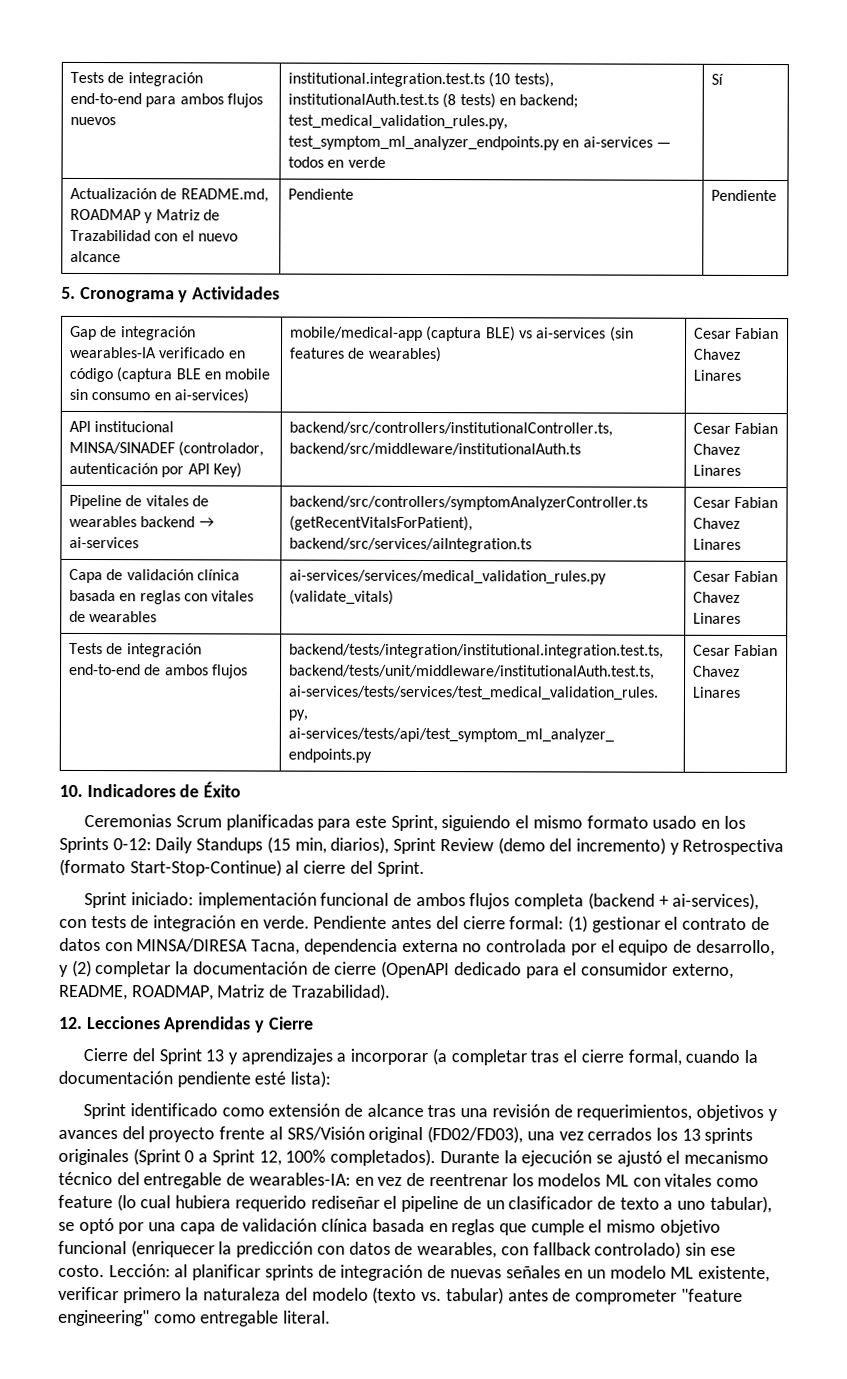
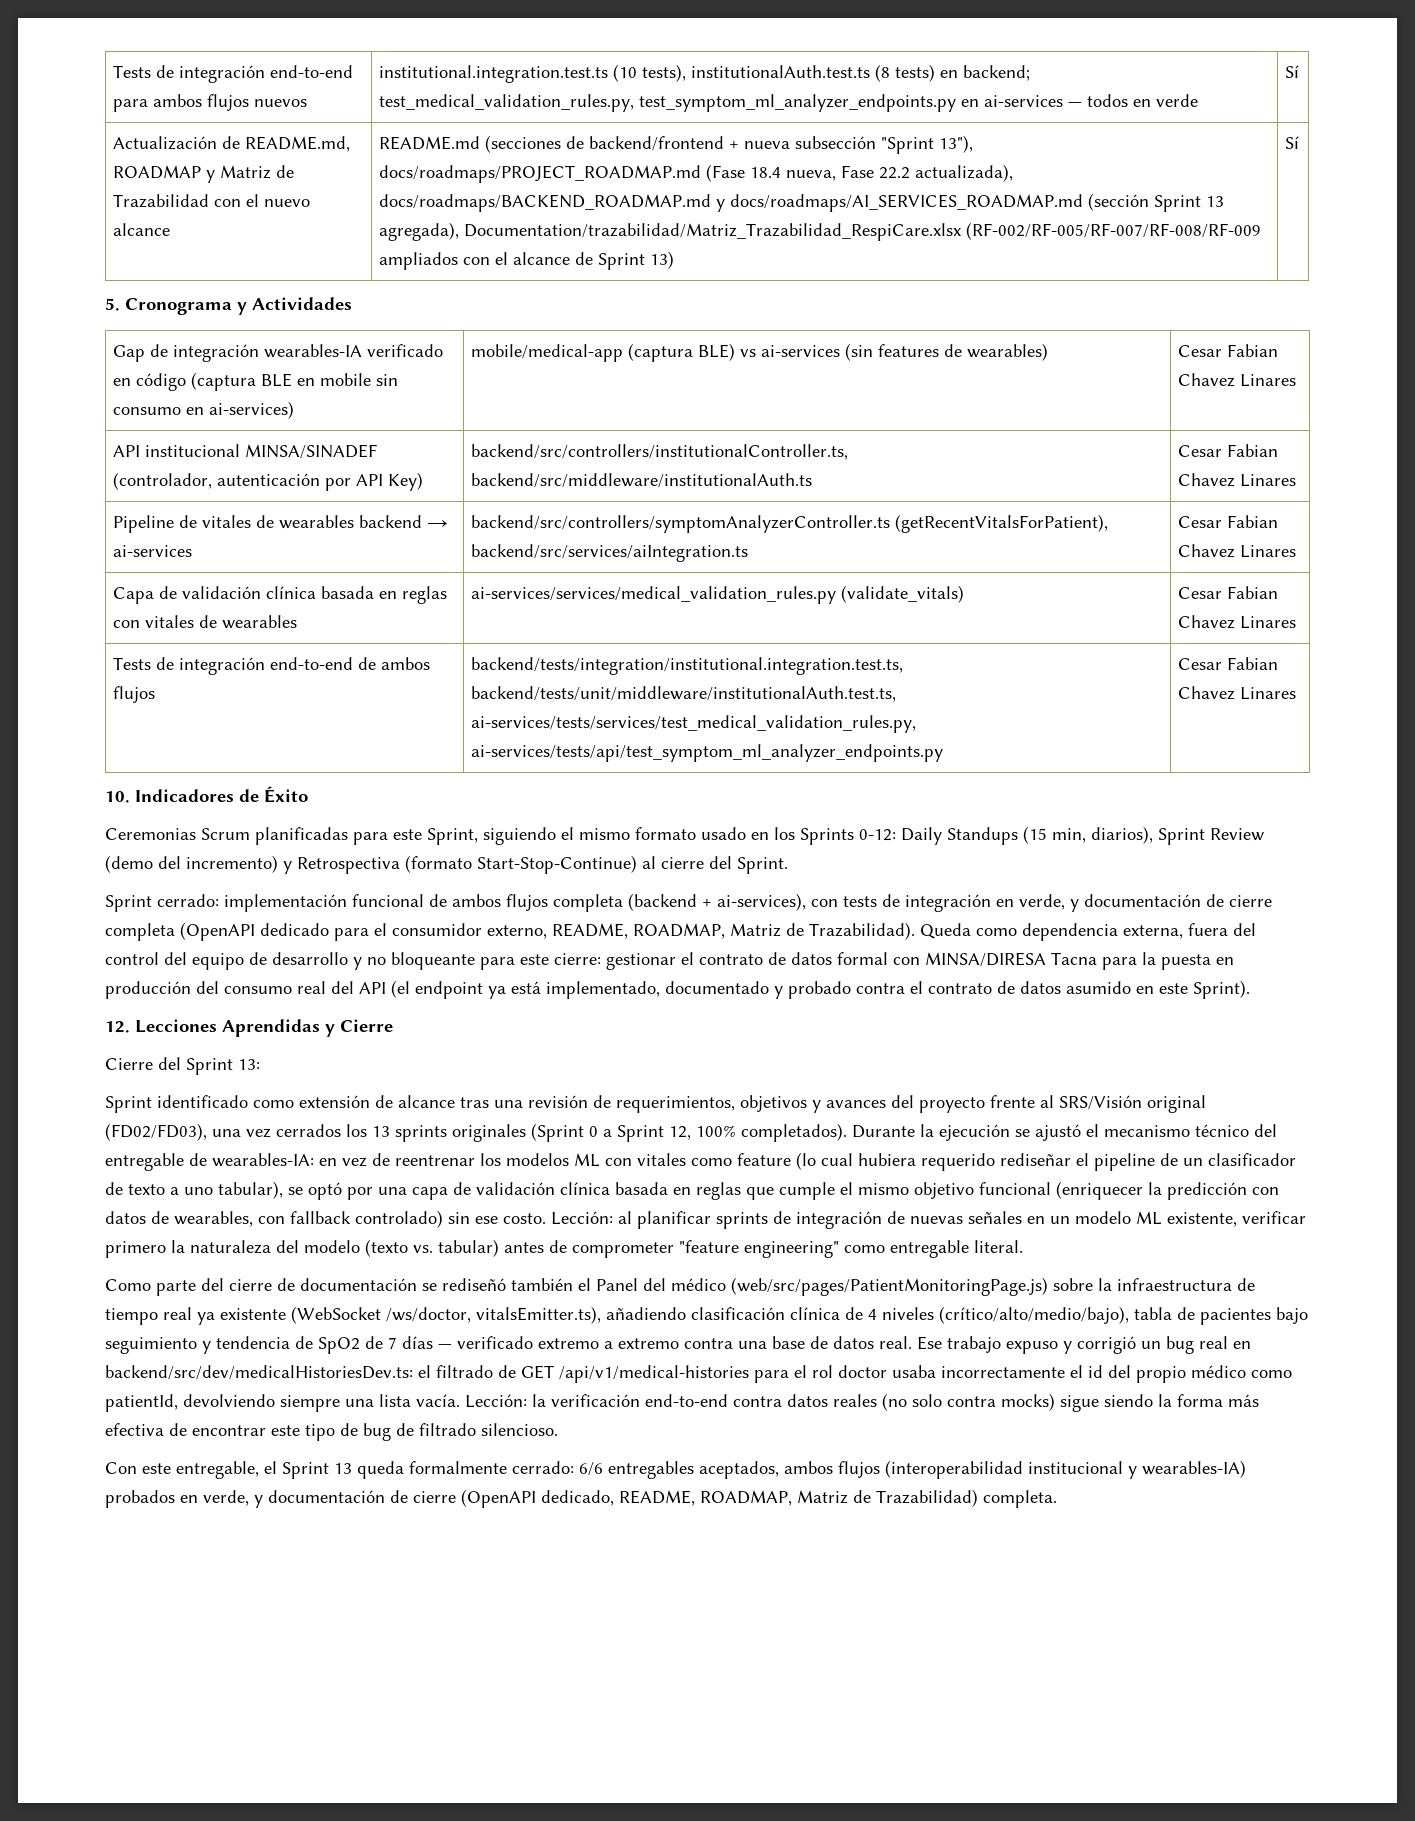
[288,188,355,200] [711,189,778,202] Pendiente | Pendiente -> [379,135,974,154] [379,164,1014,183] [379,193,1225,212] [379,222,1262,241] [379,251,675,270] [1285,136,1300,149] README.md (secciones de backend/frontend + nueva subsección "Sprint 13"), docs/roadmaps/PROJECT_ROADMAP.md (Fase 18.4 nueva, Fase 22.2 actualizada), docs/roadmaps/BACKEND_ROADMAP.md y docs/roadmaps/AI_SERVICES_ROADMAP.md (sección Sprint 13 agregada), Documentation/trazabilidad/Matriz_Trazabilidad_RespiCare.xlsx (RF-002/RF-005/RF-007/RF-008/RF-009 ampliados con el alcance de Sprint 13) | Sí
[130,892,194,906] iniciado: -> [157,894,219,907] cerrado:
[262,915,770,933] [59,937,775,957] [59,959,378,978] verde. Pendiente antes del cierre formal: (1) gestionar el contrato de datos con MINSA/DIRESA Tacna, dependencia externa no controlada por el equipo de desarrollo, y (2) completar la documentación de cierre -> [1019,894,1272,912] [105,923,175,941] verde, y documentación de cierre completa
(391, 992) none -> [920,923,1256,941] [105,952,1234,970] [105,980,1250,999] Queda como dependencia externa, fuera del control del equipo de desarrollo y no bloqueante para este cierre: gestionar el contrato de datos formal con MINSA/DIRESA Tacna para la puesta en producción del consumo real del API (el endpoint ya está implementado, documentado y probado contra el contrato de datos asumido en este Sprint).
[205,1048,758,1066] [58,1070,332,1088] 13 y aprendizajes a incorporar (a completar tras el cierre formal, cuando la documentación pendiente esté lista): -> [238,1059,260,1070] 13:
(332, 1317) none -> [105,1277,1255,1296] [105,1306,1308,1325] [105,1336,1251,1354] [105,1365,1292,1383] [105,1393,1259,1412] [105,1423,558,1441] [105,1460,1246,1479] [105,1489,1057,1508] // Como parte del cierre de documentación se rediseñó también el Panel del médico (web/src/pages/PatientMonitoringPage.js) sobre la infraestructura de tiempo real ya existente (WebSocket /ws/doctor, vitalsEmitter.ts), añadiendo clasificación clínica de 4 niveles (crítico/alto/medio/bajo), tabla de pacientes bajo seguimiento y tendencia de SpO2 de 7 días — verificado extremo a extremo contra una base de datos real. Ese trabajo expuso y corrigió un bug real en backend/src/dev/medicalHistoriesDev.ts: el filtrado de GET /api/v1/medical-histories para el rol doctor usaba incorrectamente el id del propio médico como patientId, devolviendo siempre una lista vacía. Lección: la verificación end-to-end contra datos reales (no solo contra mocks) sigue siendo la forma más efectiva de encontrar este tipo de bug de filtrado silencioso. // Con este entregable, el Sprint 13 queda formalmente cerrado: 6/6 entregables aceptados, ambos flujos (interoperabilidad institucional y wearables-IA) probados en verde, y documentación de cierre (OpenAPI dedicado, README, ROADMAP, Matriz de Trazabilidad) completa.

